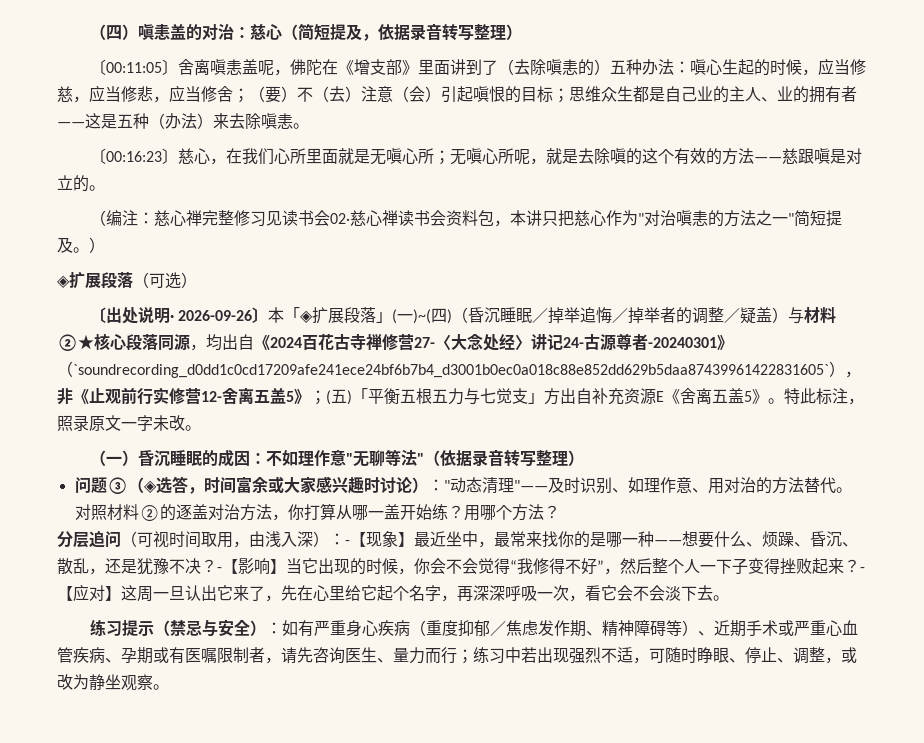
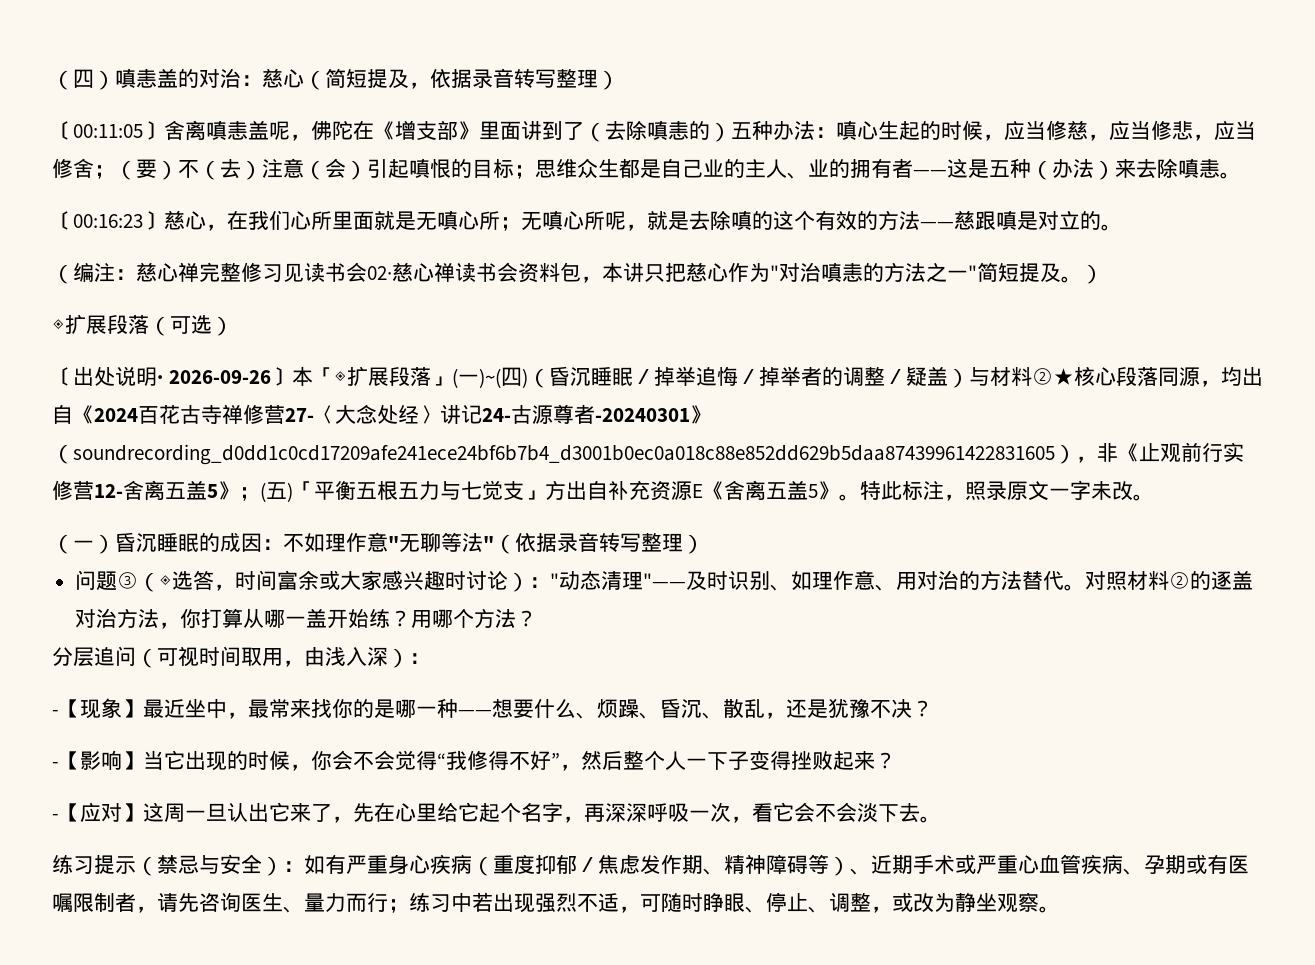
[73,364,829,378] `soundrecording_d0dd1c0cd17209afe241ece24bf6b7b4_d3001b0ec0a018c88e852dd629b5daa87439961422831605` -> [73,444,1055,465] soundrecording_d0dd1c0cd17209afe241ece24bf6b7b4_d3001b0ec0a018c88e852dd629b5daa87439961422831605
(345, 539) none -> (430, 658) //
(217, 566) none -> (933, 708) //
(860, 566) none -> (896, 760) //

